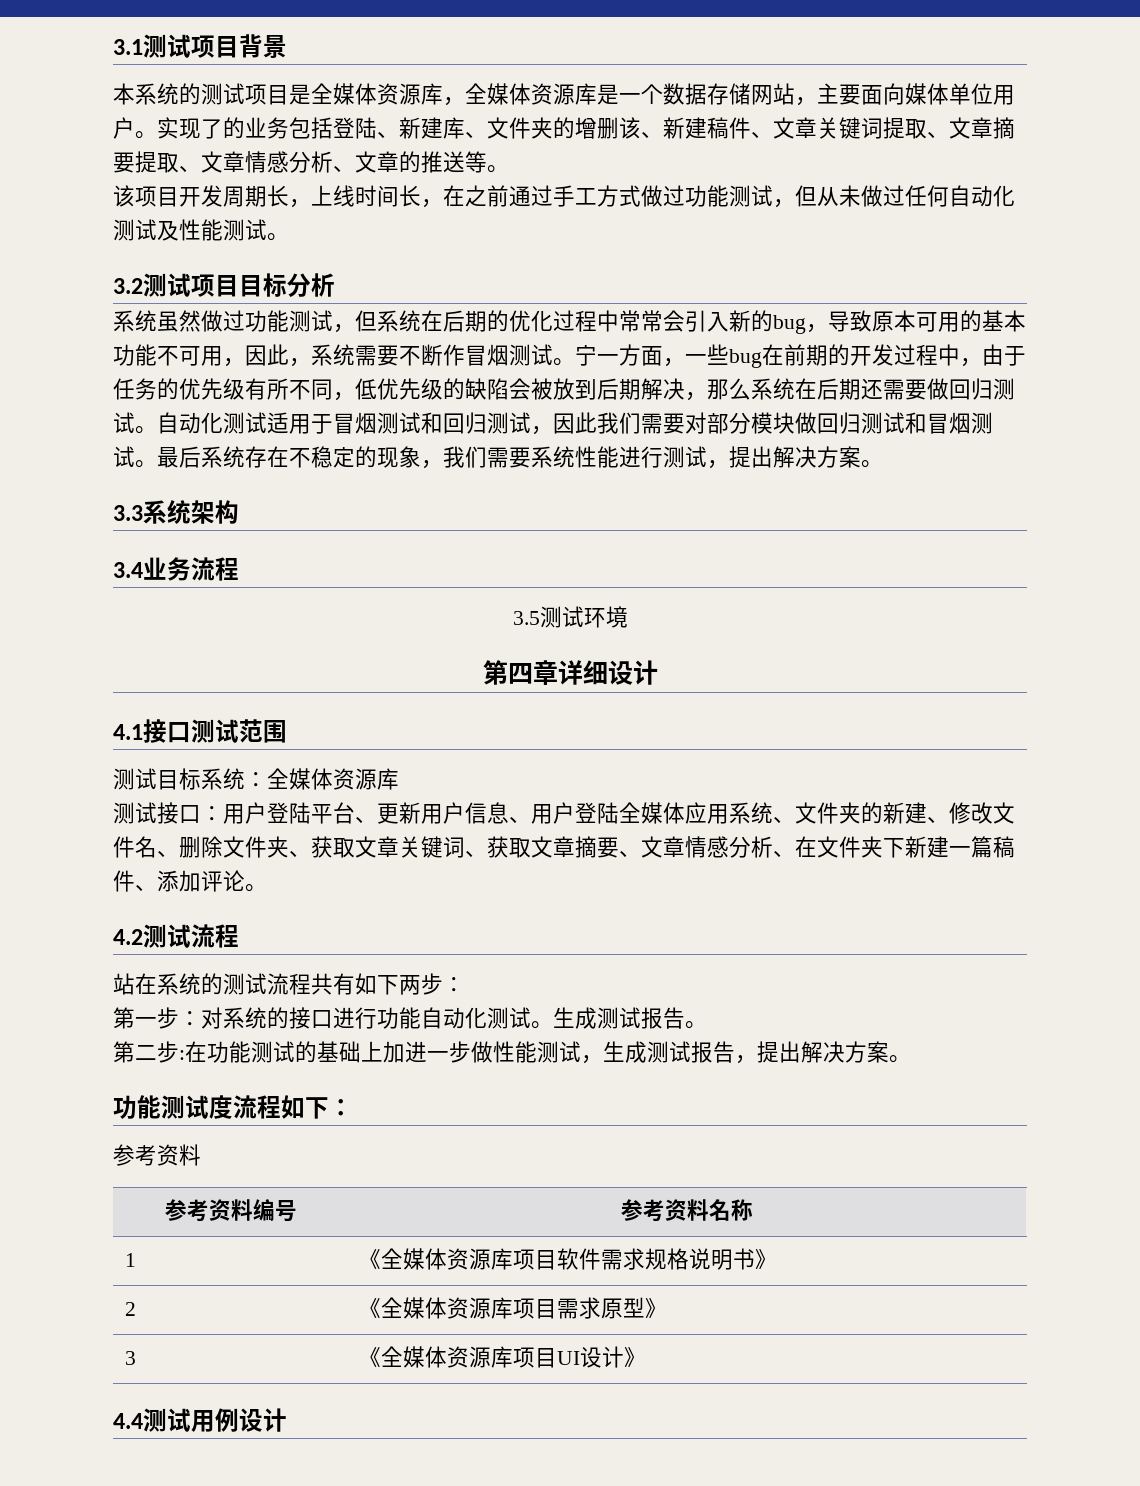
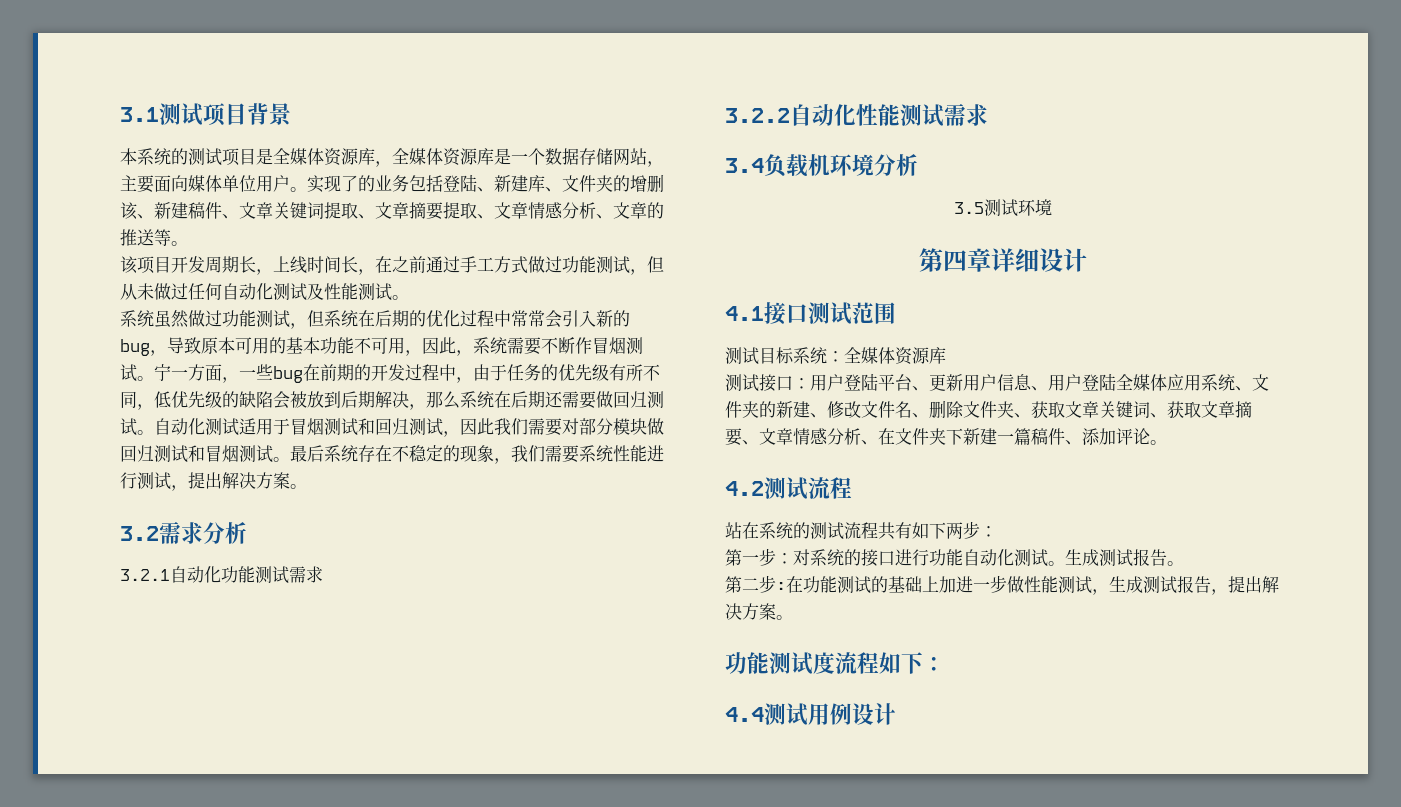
[113,273,335,297] // 3.2测试项目目标分析 -> (409, 297) none
[113,500,239,524] [113,557,239,581] 3.3系统架构 // 3.4业务流程 -> [120,521,247,544] [120,566,323,584] [725,103,988,127] [725,154,918,177] 3.2需求分析 // 3.2.1自动化功能测试需求 // 3.2.2自动化性能测试需求 // 3.4负载机环境分析
[113,1144,201,1166] [164,1199,297,1222] [621,1199,753,1222] [125,1253,137,1267] [359,1248,778,1270] [125,1302,137,1316] [359,1297,668,1319] [125,1351,137,1365] [359,1346,647,1368] // 参考资料 // 参考资料编号 | 参考资料名称 // 1 | 《全媒体资源库项目软件需求规格说明书》 // 2 | 《全媒体资源库项目需求原型》 // 3 | 《全媒体资源库项目UI设计》 -> (945, 664) none

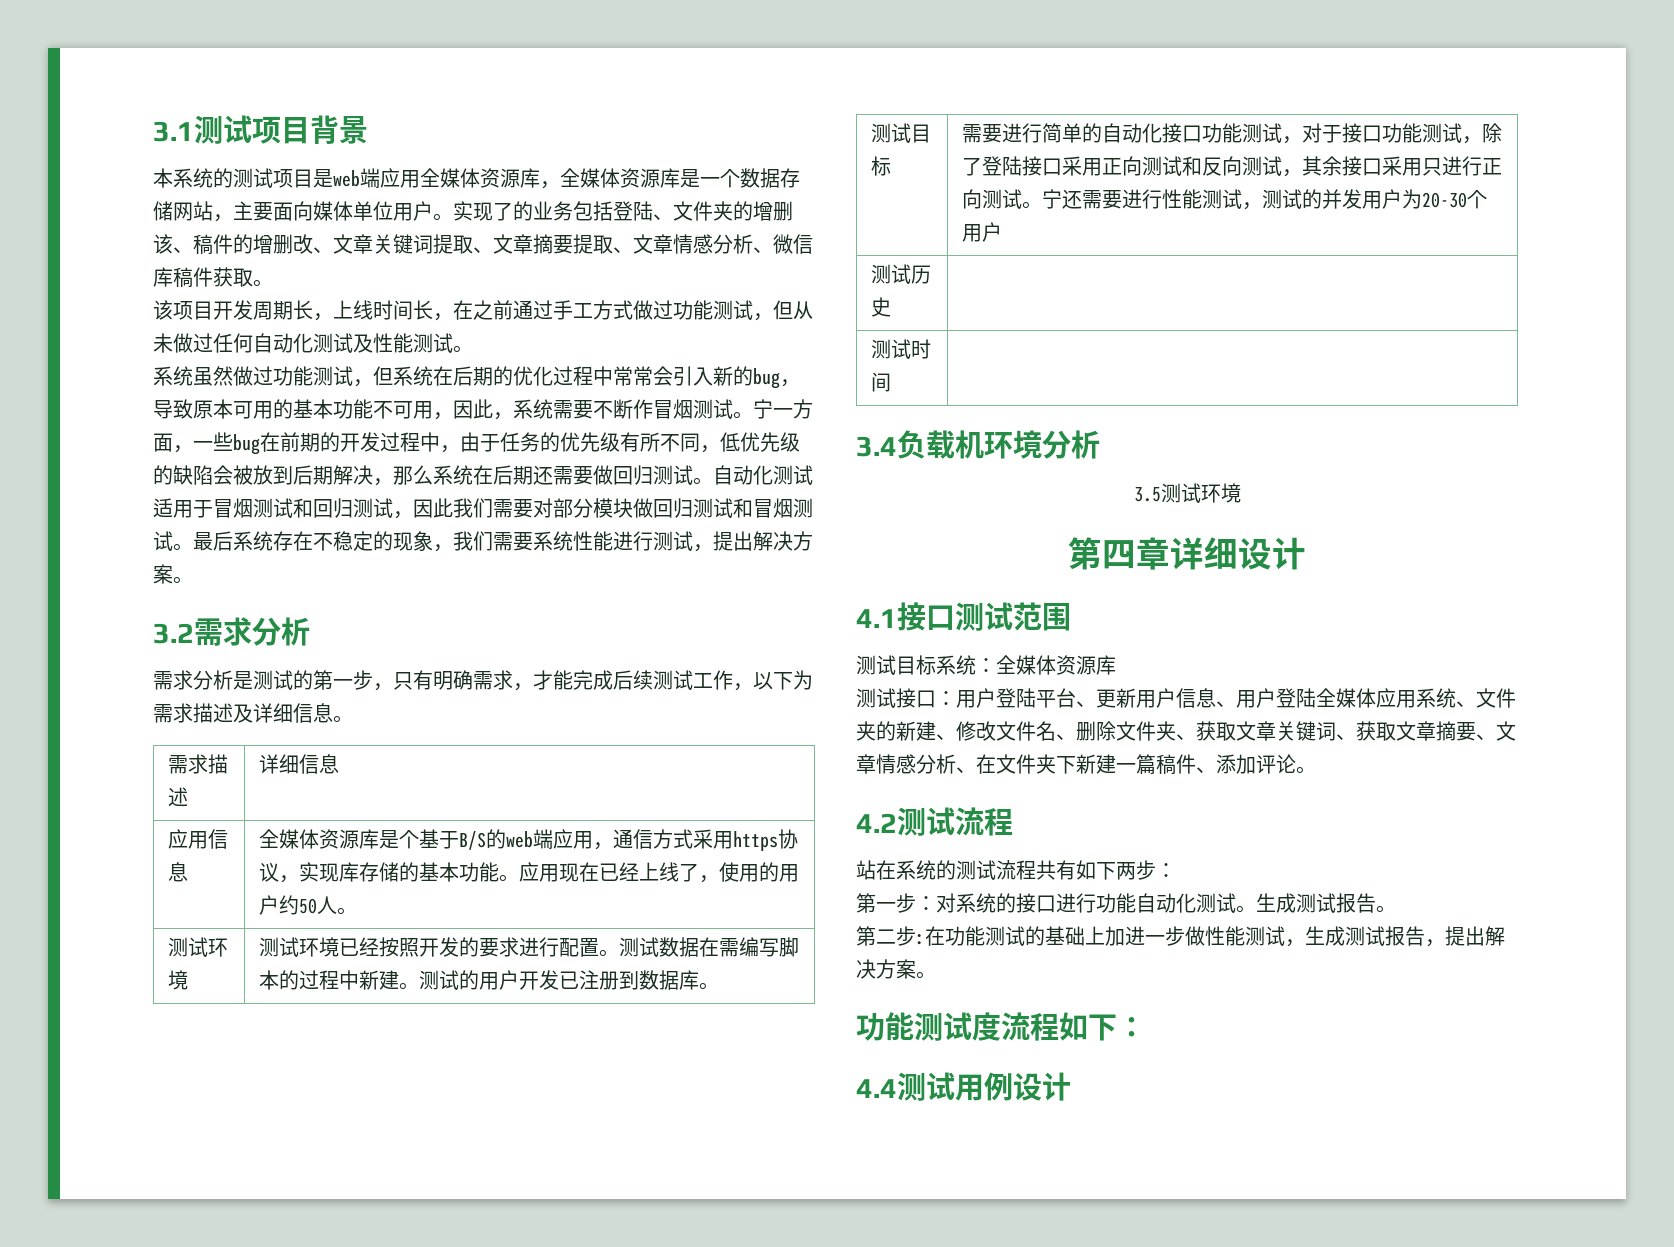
(273, 156) none -> [333,168,420,188] web端应用
[494,175,562,192] 新建库、 -> (673, 217) none
[154,202,222,219] 新建稿件 -> [193,234,313,255] 稿件的增删改
[613,202,664,219] [120,229,171,246] 文章的推送等 -> [773,234,813,254] [153,267,253,288] 微信库稿件获取
[120,566,323,584] [725,103,988,127] 3.2.1自动化功能测试需求 // 3.2.2自动化性能测试需求 -> [153,670,813,691] [153,703,353,723] [167,754,228,774] [167,787,188,807] [258,754,339,774] [167,829,228,849] [167,862,188,882] [258,829,798,851] [258,862,799,883] [258,895,357,915] [167,937,228,957] [167,970,188,990] [258,937,799,957] [258,970,719,990] [870,123,931,143] [870,156,891,176] [961,123,1502,144] [961,156,1502,177] [961,189,1487,210] [961,222,1002,242] [870,264,931,284] [870,297,891,317] [870,339,931,359] [870,372,891,392] 需求分析是测试的第一步，只有明确需求，才能完成后续测试工作，以下为需求描述及详细信息。 // 需求描述 | 详细信息 // 应用信息 | 全媒体资源库是个基于B/S的web端应用，通信方式采用https协议，实现库存储的基本功能。应用现在已经上线了，使用的用户约50人。 // 测试环境 | 测试环境已经按照开发的要求进行配置。测试数据在需编写脚本的过程中新建。测试的用户开发已注册到数据库。 // 测试目标 | 需要进行简单的自动化接口功能测试，对于接口功能测试，除了登陆接口采用正向测试和反向测试，其余接口采用只进行正向测试。宁还需要进行性能测试，测试的并发用户为20-30个用户 // 测试历史 | // 测试时间 |

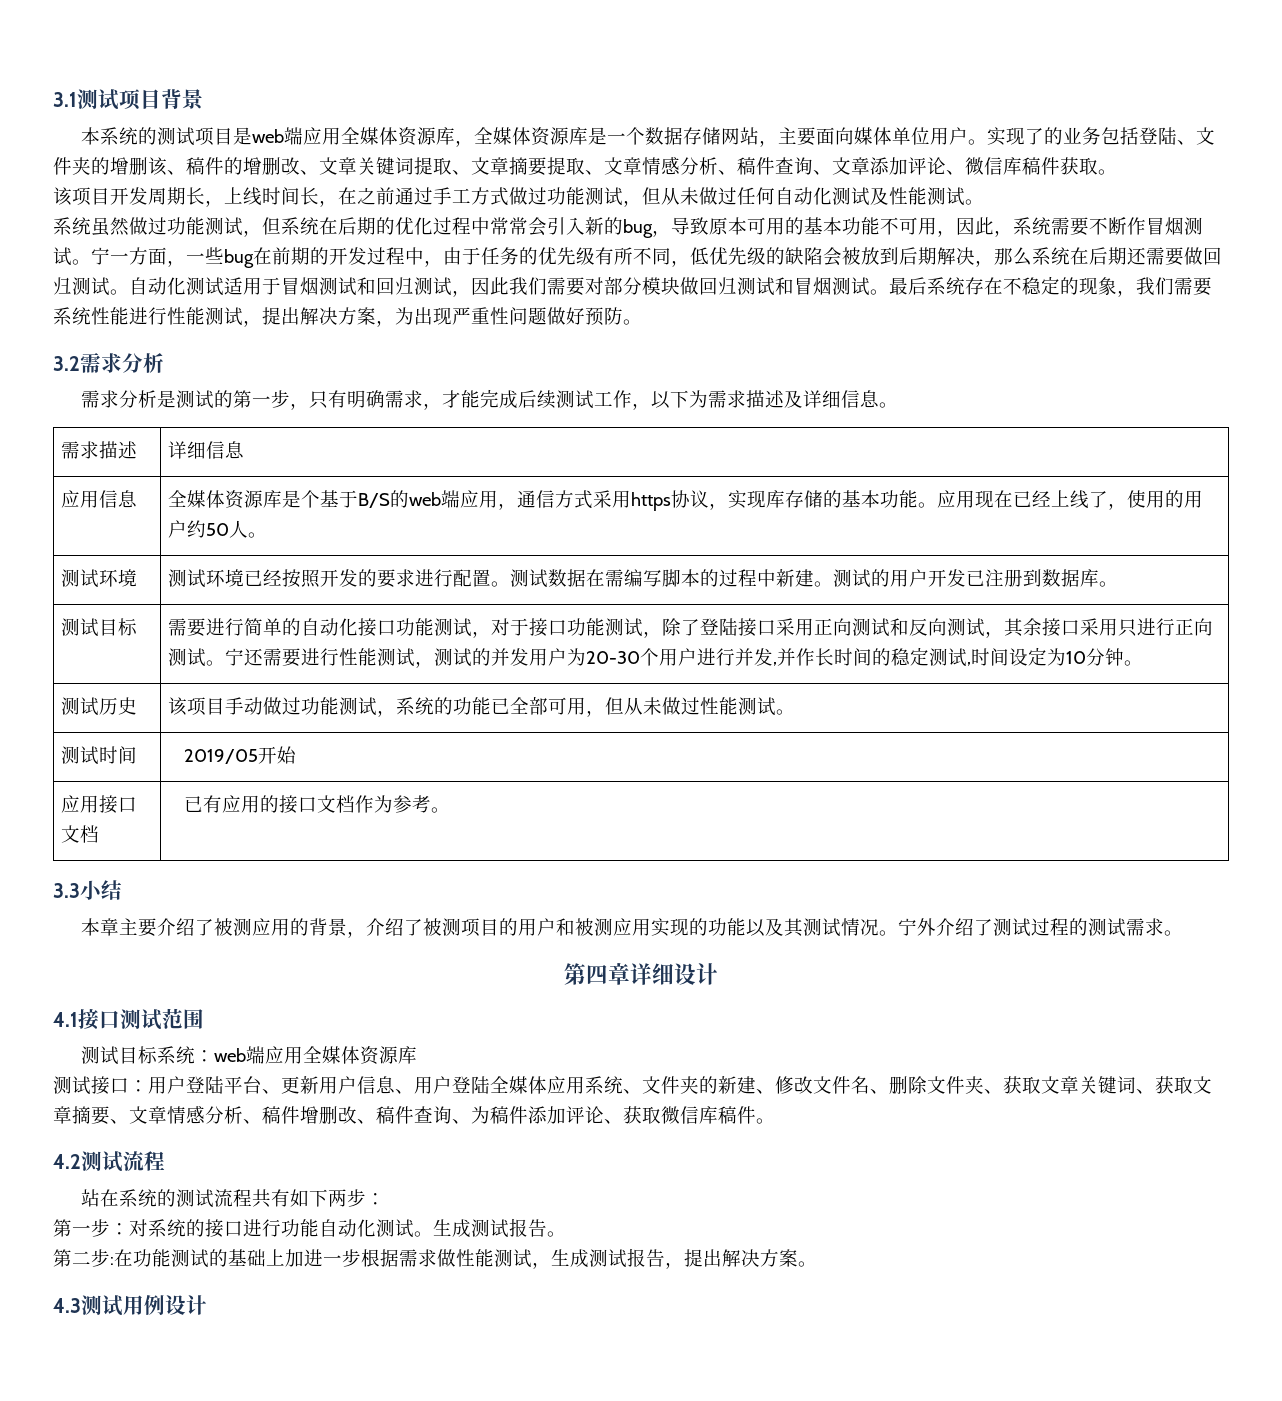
(773, 250) none -> [737,157,965,175] 稿件查询、文章添加评论、
(653, 541) none -> [167,307,205,325] 性能
(173, 574) none -> [376,307,623,327] ，为出现严重性问题做好预防
[870,264,931,284] [870,297,891,317] [870,339,931,359] [870,372,891,392] [856,430,1100,459] [1133,483,1241,503] // 测试历史 | // 测试时间 | // 3.4负载机环境分析 // 3.5测试环境 -> [696,647,1143,667] [60,697,137,716] [167,697,795,717] [60,746,137,765] [184,746,298,764] [60,795,137,814] [60,825,99,843] [184,795,451,814] [53,880,122,900] [81,918,1184,938] 进行并发,并作长时间的稳定测试,时间设定为10分钟。 // 测试历史 | 该项目手动做过功能测试，系统的功能已全部可用，但从未做过性能测试。 // 测试时间 | 2019/05开始 // 应用接口文档 | 已有应用的接口文档作为参考。 // 3.3小结 // 本章主要介绍了被测应用的背景，介绍了被测项目的用户和被测应用实现的功能以及其测试情况。宁外介绍了测试过程的测试需求。
(996, 665) none -> [214,1046,304,1064] web端应用
[976,754,1296,775] 在文件夹下新建一篇稿件、添加评论 -> [262,1106,756,1124] 稿件增删改、稿件查询、为稿件添加评论、获取微信库稿件
(1185, 936) none -> [361,1249,437,1267] 根据需求
[856,1012,1146,1041] [856,1079,897,1098] 功能测试度流程如下： // 4.4 -> [53,1298,81,1313] 4.3

